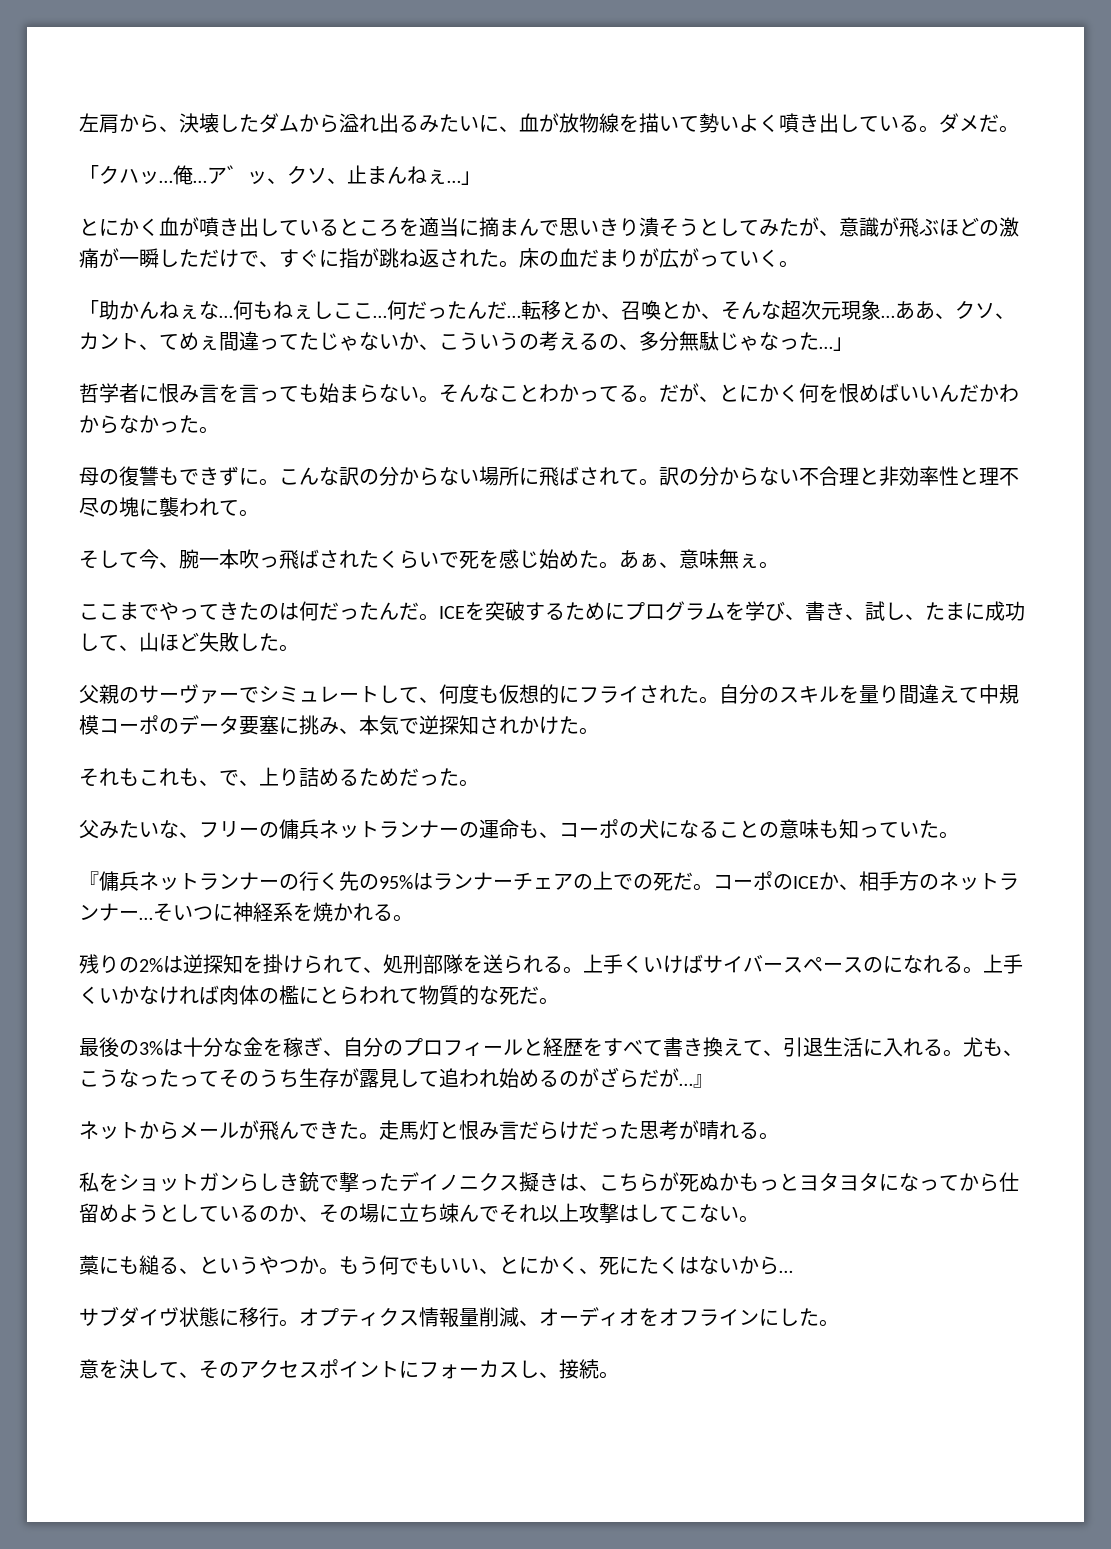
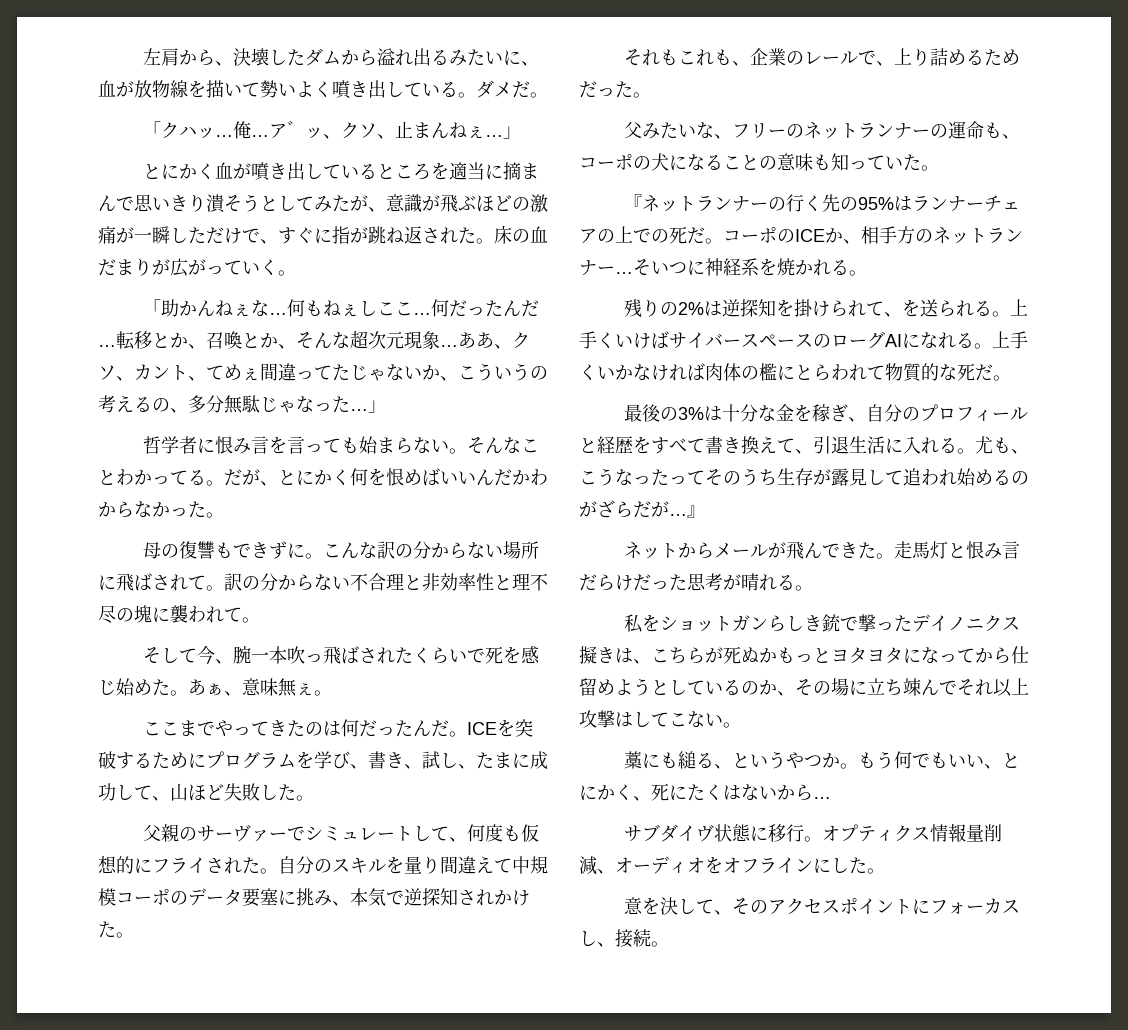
(219, 783) none -> [749,48,858,66] 企業のレール
[279,819,319,839] 傭兵 -> (804, 131) none
[99,871,139,891] 傭兵 -> (642, 202) none
[383,954,463,974] 処刑部隊 -> (902, 314) none
(883, 965) none -> [831,331,902,349] ローグAI

